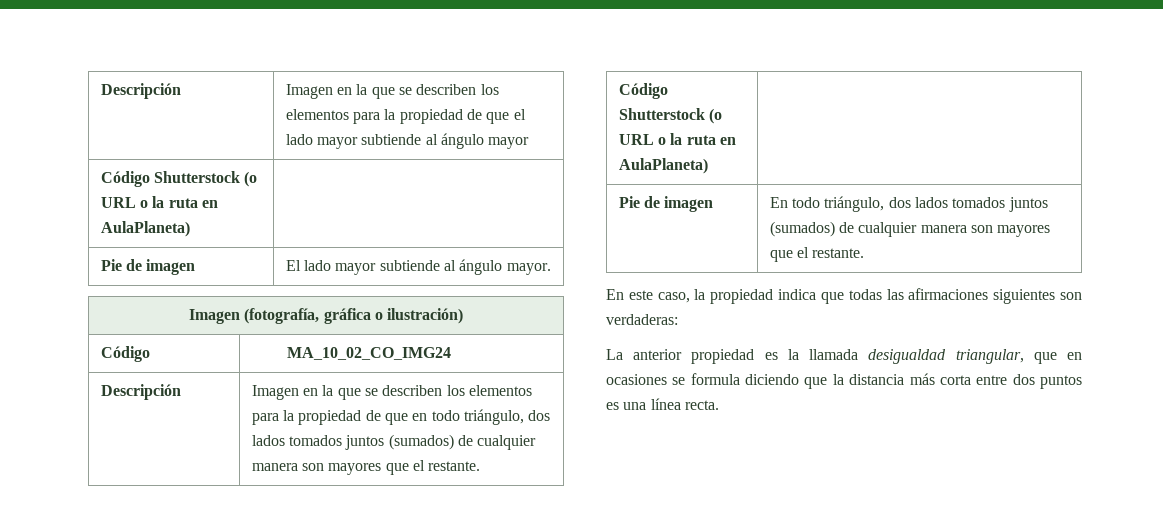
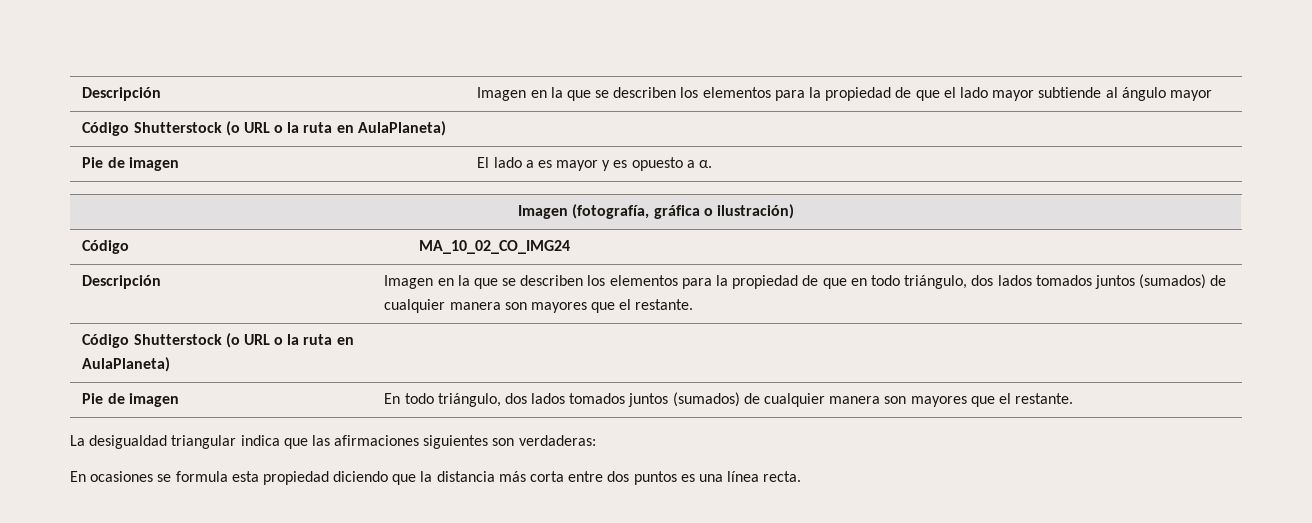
[335,259,551,275] mayor subtiende al ángulo mayor. -> [525,157,713,171] a es mayor y es opuesto a α.
[606,289,774,304] En este caso, la propiedad -> [70,435,237,449] La desigualdad triangular
[848,289,882,300] todas -> (308, 443) none
[606,349,1082,364] La anterior propiedad es la llamada desigualdad triangular, que en -> [70,471,86,482] En
(740, 379) none -> [231,471,329,485] esta propiedad

